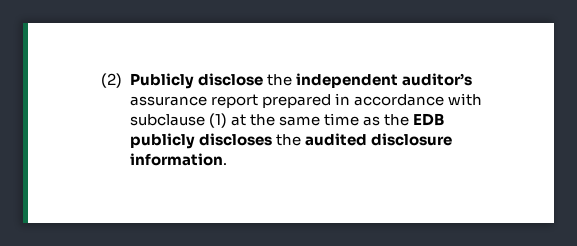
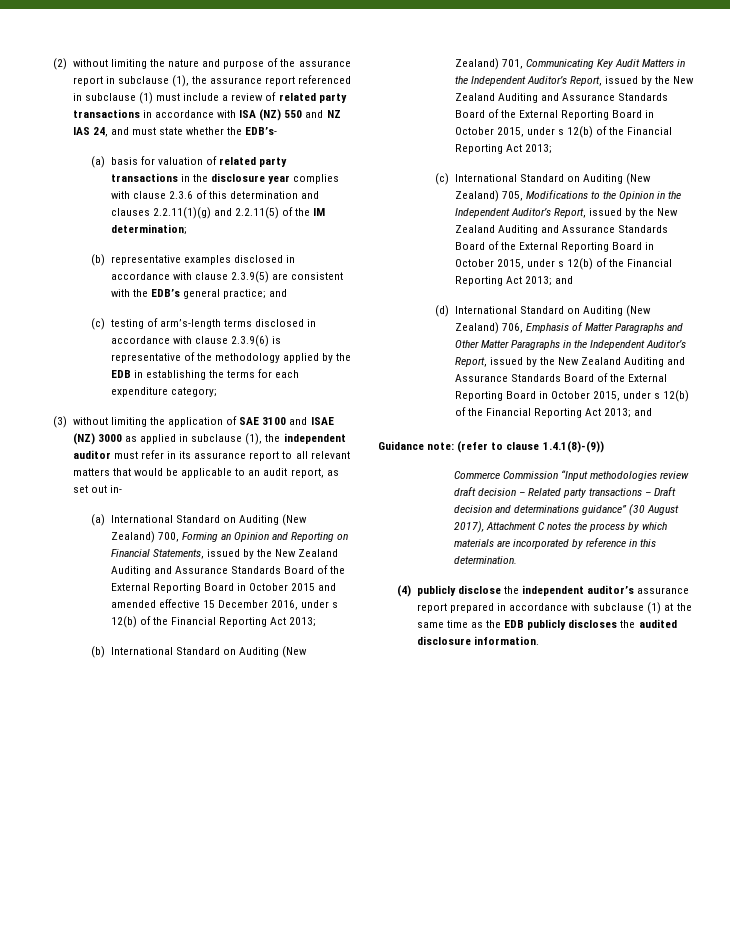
[129,73,194,89] Publicly -> [72,58,351,69] [72,75,352,87] [72,92,347,104] [72,109,341,121] [72,127,278,137] [90,156,288,168] [110,173,340,184] [110,190,320,199] [110,207,326,219] [110,224,187,235] [90,254,295,266] [110,271,344,283] [110,289,288,299] [90,318,317,330] [110,335,281,347] [110,352,352,363] [110,369,300,380] [110,387,217,397] [52,416,334,428] [72,433,346,445] [72,450,350,461] [72,468,339,478] [72,485,122,493] [90,514,307,526] [110,531,349,543] [110,549,339,559] [110,565,346,576] [110,583,337,593] [110,599,339,610] [110,616,317,628] [90,646,307,658] [454,58,686,70] [454,76,695,86] [454,93,668,103] [454,109,655,120] [454,126,673,138] [454,144,552,154] [434,173,651,185] [454,190,682,202] [454,208,679,218] [454,225,668,235] [454,241,655,252] [454,258,673,270] [454,276,573,286] [434,305,651,317] [454,322,684,334] [454,340,687,350] [454,357,686,367] [454,373,668,382] [454,390,690,402] [454,407,653,418] [378,441,604,453] [453,470,690,481] [453,487,677,498] [453,504,680,516] [453,521,668,533] [453,538,657,549] [453,556,517,564] [396,585,456,597] without limiting the nature and purpose of the assurance report in subclause (1), the assurance report referenced in subclause (1) must include a review of related party transactions in accordance with ISA (NZ) 550 and NZ IAS 24, and must state whether the EDB’s- // (a) basis for valuation of related party transactions in the disclosure year complies with clause 2.3.6 of this determination and clauses 2.2.11(1)(g) and 2.2.11(5) of the IM determination; // (b) representative examples disclosed in accordance with clause 2.3.9(5) are consistent with the EDB’s general practice; and // (c) testing of arm’s-length terms disclosed in accordance with clause 2.3.9(6) is representative of the methodology applied by the EDB in establishing the terms for each expenditure category; // (3) without limiting the application of SAE 3100 and ISAE (NZ) 3000 as applied in subclause (1), the independent auditor must refer in its assurance report to all relevant matters that would be applicable to an audit report, as set out in- // (a) International Standard on Auditing (New Zealand) 700, Forming an Opinion and Reporting on Financial Statements, issued by the New Zealand Auditing and Assurance Standards Board of the External Reporting Board in October 2015 and amended effective 15 December 2016, under s 12(b) of the Financial Reporting Act 2013; // (b) International Standard on Auditing (New Zealand) 701, Communicating Key Audit Matters in the Independent Auditor’s Report, issued by the New Zealand Auditing and Assurance Standards Board of the External Reporting Board in October 2015, under s 12(b) of the Financial Reporting Act 2013; // (c) International Standard on Auditing (New Zealand) 705, Modifications to the Opinion in the Independent Auditor’s Report, issued by the New Zealand Auditing and Assurance Standards Board of the External Reporting Board in October 2015, under s 12(b) of the Financial Reporting Act 2013; and // (d) International Standard on Auditing (New Zealand) 706, Emphasis of Matter Paragraphs and Other Matter Paragraphs in the Independent Auditor’s Report, issued by the New Zealand Auditing and Assurance Standards Board of the External Reporting Board in October 2015, under s 12(b) of the Financial Reporting Act 2013; and // Guidance note: (refer to clause 1.4.1(8)-(9)) // Commerce Commission “Input methodologies review draft decision – Related party transactions – Draft decision and determinations guidance” (30 August 2017), Attachment C notes the process by which materials are incorporated by reference in this determination. // (4) publicly

